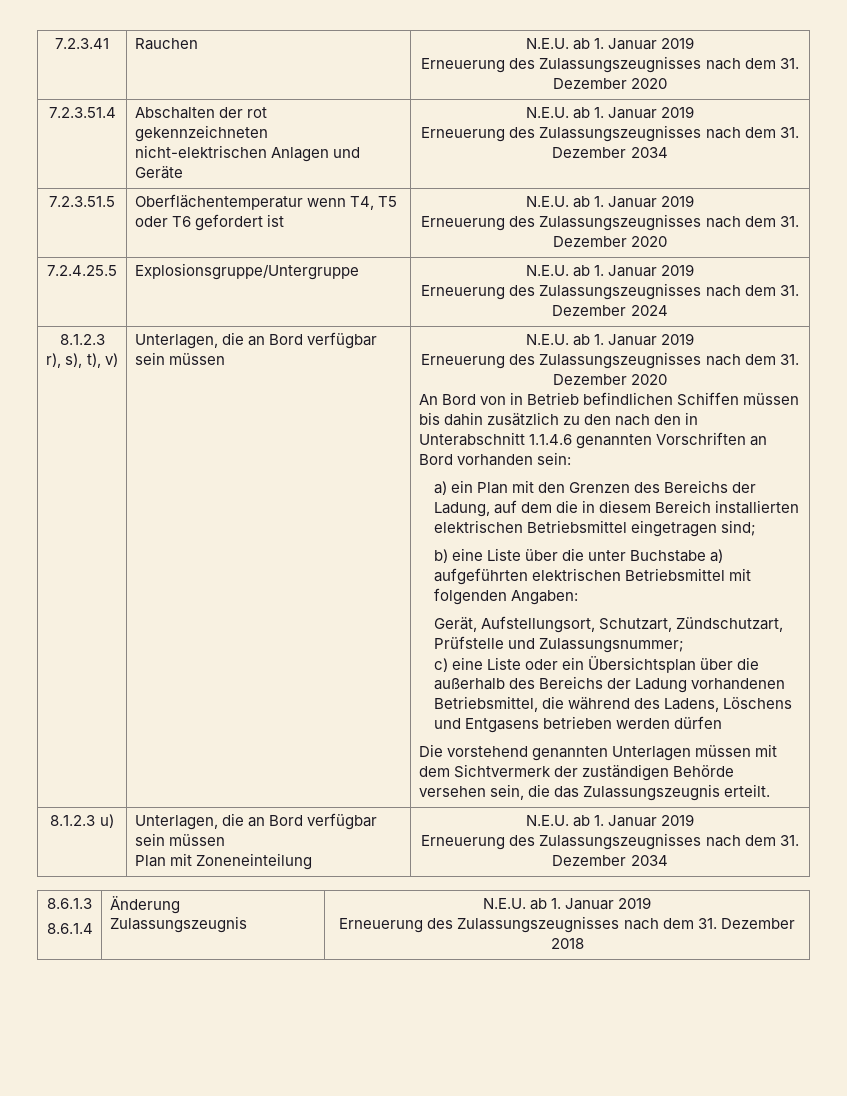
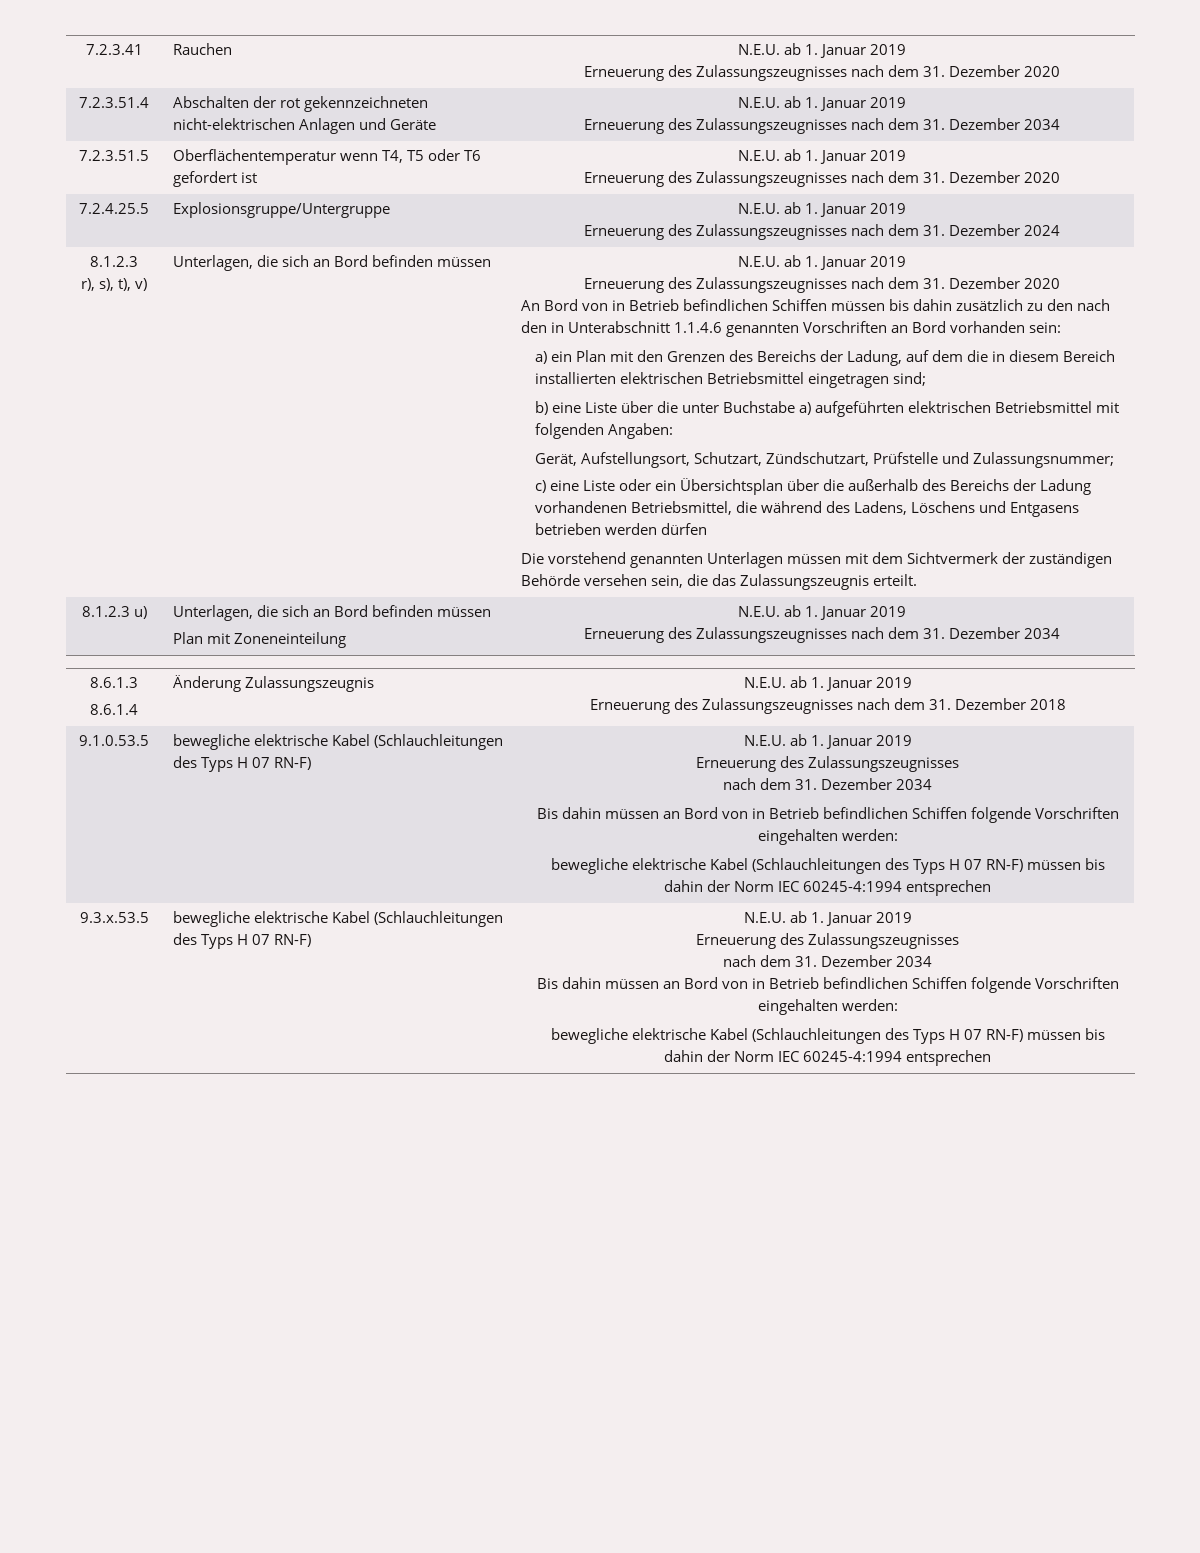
[247,332,378,349] [134,352,165,365] an Bord verfügbar sein -> [282,255,434,267] sich an Bord befinden
[247,813,378,830] [134,833,165,846] an Bord verfügbar sein -> [282,605,434,617] sich an Bord befinden
(584, 943) none -> [79,735,149,746] [173,734,504,750] [173,756,312,772] [743,734,912,749] [696,756,959,772] [723,778,932,790] [536,807,1119,823] [757,829,898,845] [550,858,1105,874] [664,880,991,896] [79,912,149,923] [173,911,504,927] [173,933,312,949] [743,911,912,926] [696,933,959,949] [723,955,932,967] [536,977,1119,993] [757,999,898,1015] [550,1028,1105,1044] [664,1050,991,1066] // 9.1.0.53.5 | bewegliche elektrische Kabel (Schlauchleitungen des Typs H 07 RN-F) | N.E.U. ab 1. Januar 2019 // Erneuerung des Zulassungszeugnisses // nach dem 31. Dezember 2034 // Bis dahin müssen an Bord von in Betrieb befindlichen Schiffen folgende Vorschriften eingehalten werden: // bewegliche elektrische Kabel (Schlauchleitungen des Typs H 07 RN-F) müssen bis dahin der Norm IEC 60245-4:1994 entsprechen // 9.3.x.53.5 | bewegliche elektrische Kabel (Schlauchleitungen des Typs H 07 RN-F) | N.E.U. ab 1. Januar 2019 // Erneuerung des Zulassungszeugnisses // nach dem 31. Dezember 2034 // Bis dahin müssen an Bord von in Betrieb befindlichen Schiffen folgende Vorschriften eingehalten werden: // bewegliche elektrische Kabel (Schlauchleitungen des Typs H 07 RN-F) müssen bis dahin der Norm IEC 60245-4:1994 entsprechen

